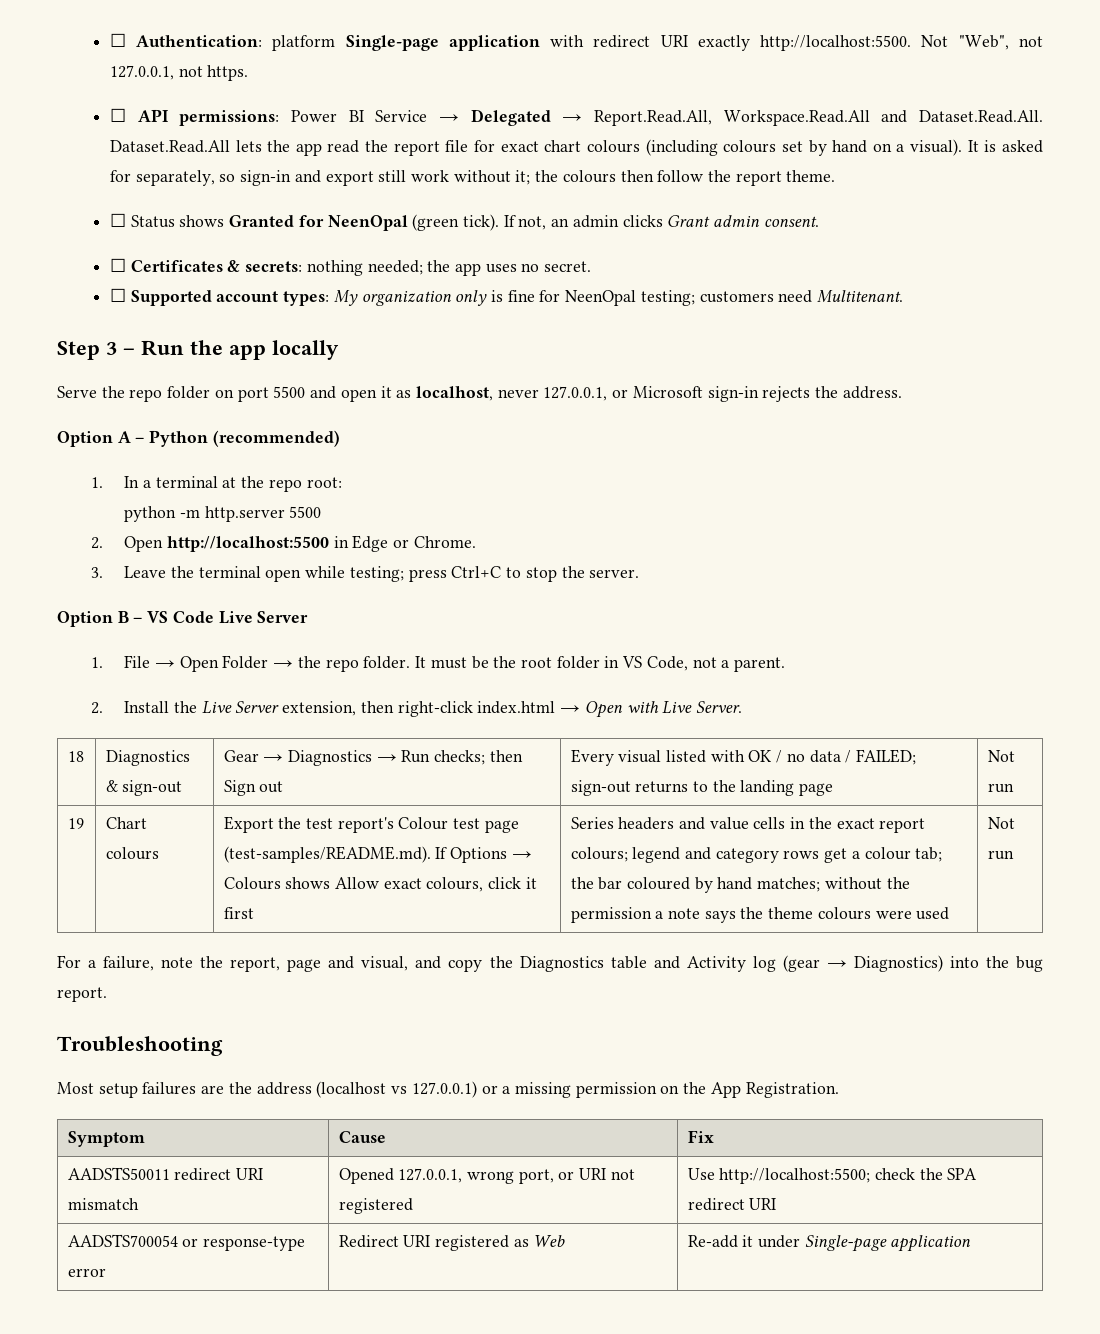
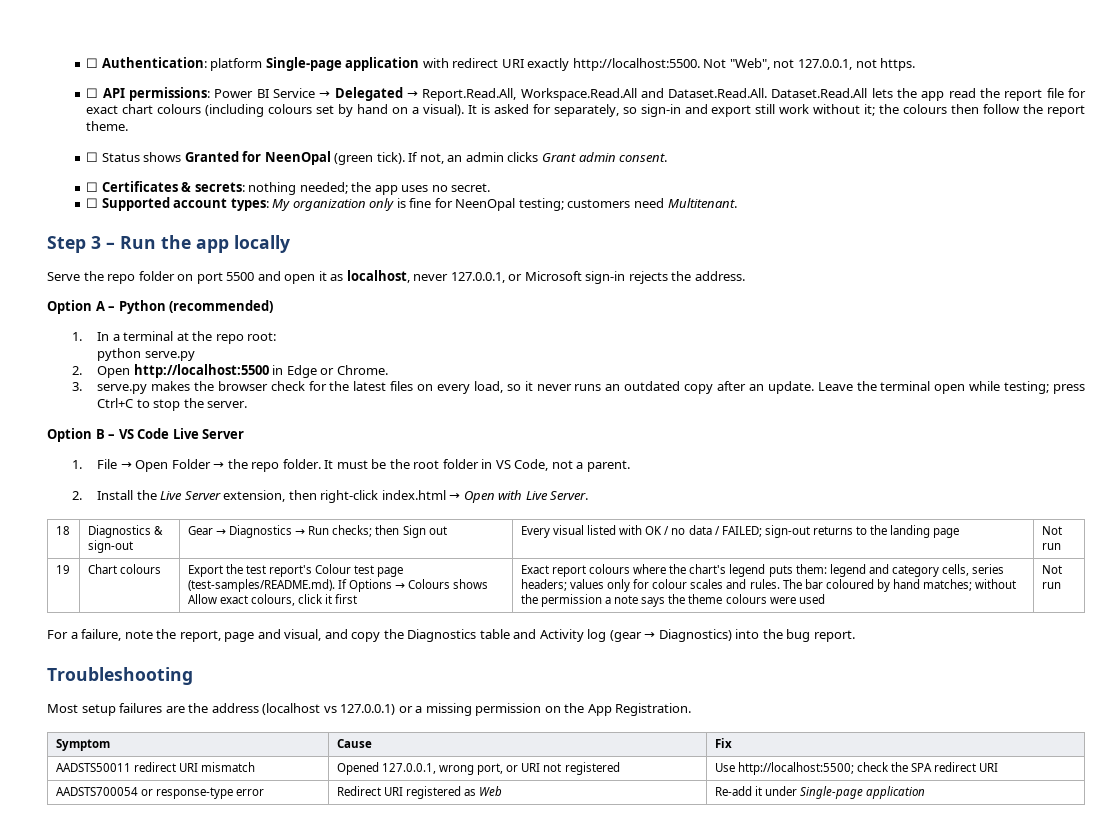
[179,506,322,522] -m http.server 5500 -> [144,351,195,361] serve.py
(103, 572) none -> [97,381,814,394] serve.py makes the browser check for the latest files on every load, so it never runs an outdated copy after an update.
[570,817,926,833] [570,847,943,863] [570,877,594,889] Series headers and value cells in the exact report colours; legend and category rows get a colour tab; the -> [520,564,1005,577] [520,579,802,592] Exact report colours where the chart's legend puts them: legend and category cells, series headers; values only for colour scales and rules. The

